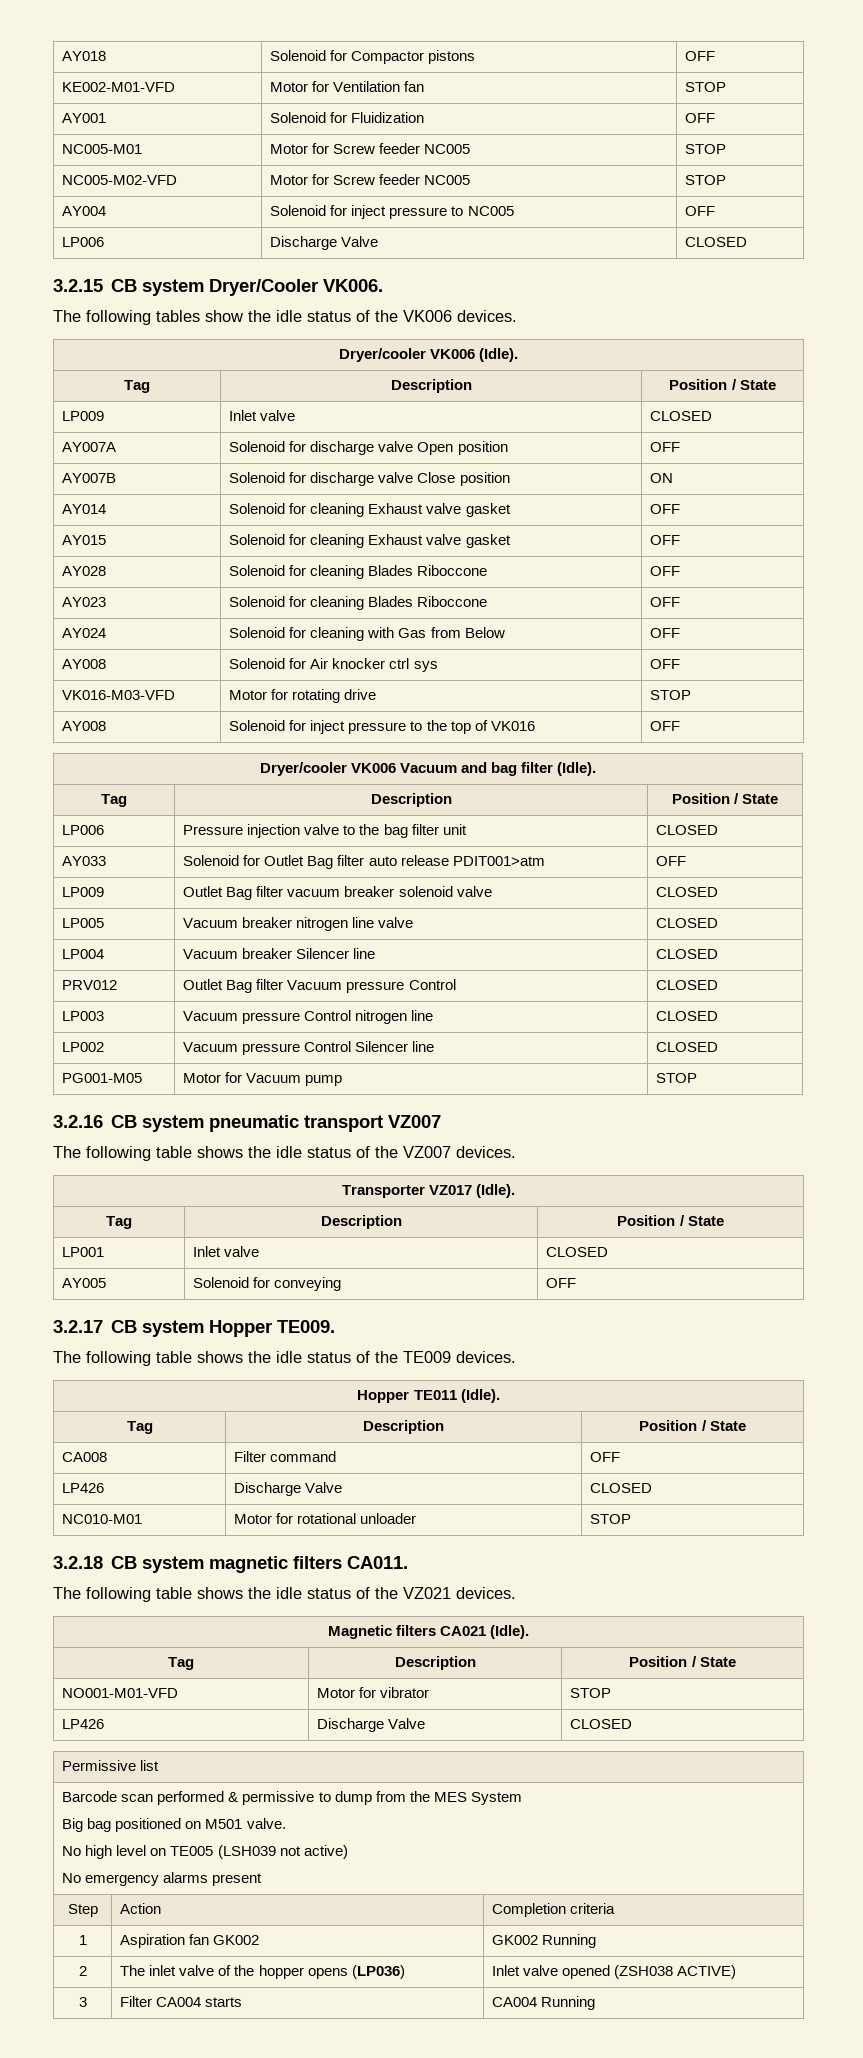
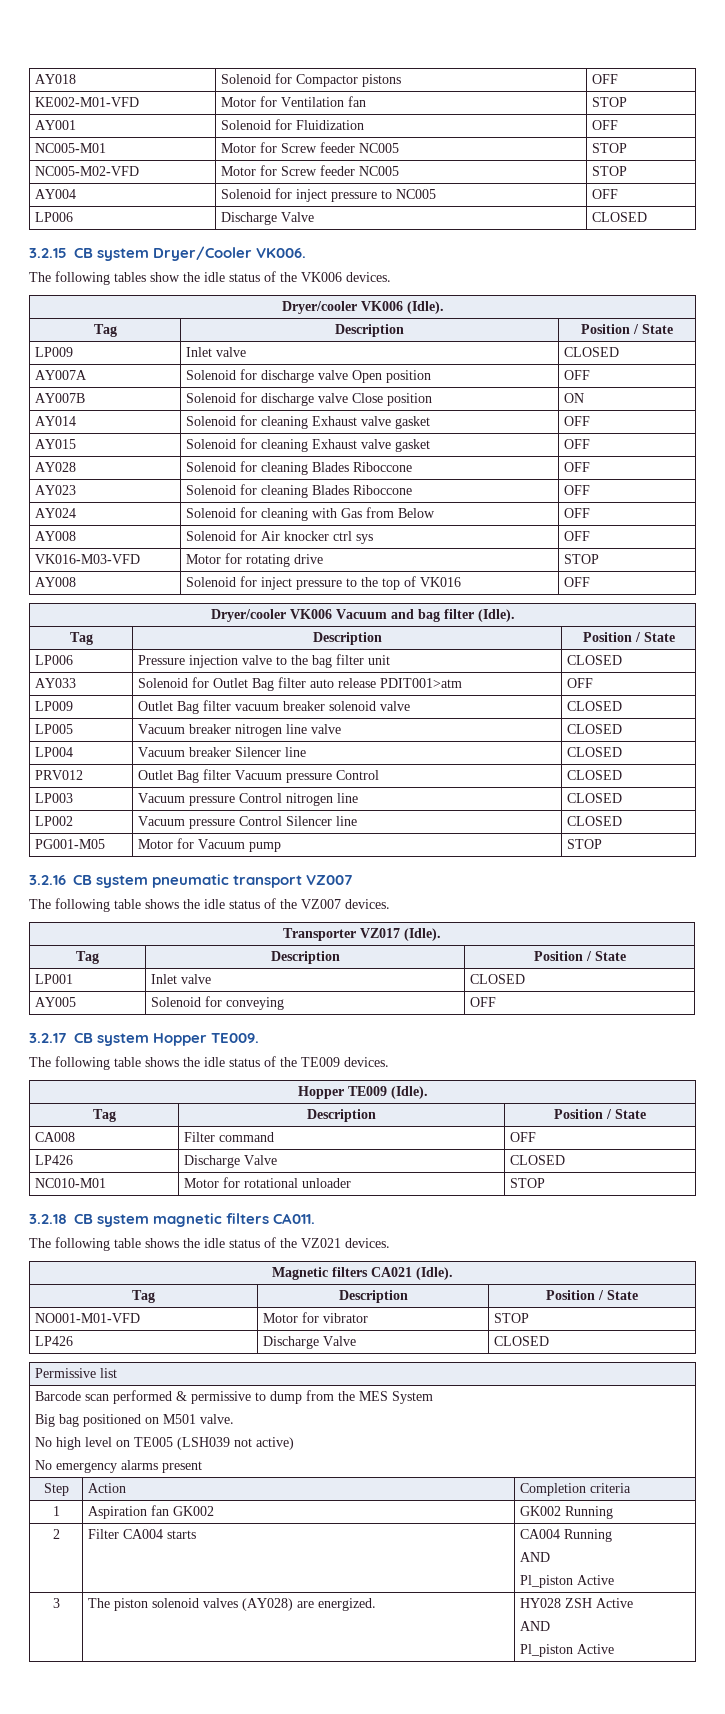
[413,1390,457,1400] TE011 -> [347,1086,387,1096] TE009
[120,1965,405,1979] [492,1965,737,1979] [78,1997,87,2007] | The inlet valve of the hopper opens (LP036) | Inlet valve opened (ZSH038 ACTIVE) // 3 -> (60, 1534) none
(596, 2003) none -> [520,1552,551,1562] [520,1575,615,1588] [52,1598,60,1608] [88,1598,377,1611] [520,1598,634,1608] [520,1621,551,1631] [520,1644,615,1657] // AND // Pl_piston Active // 3 | The piston solenoid valves (AY028) are energized. | HY028 ZSH Active // AND // Pl_piston Active

